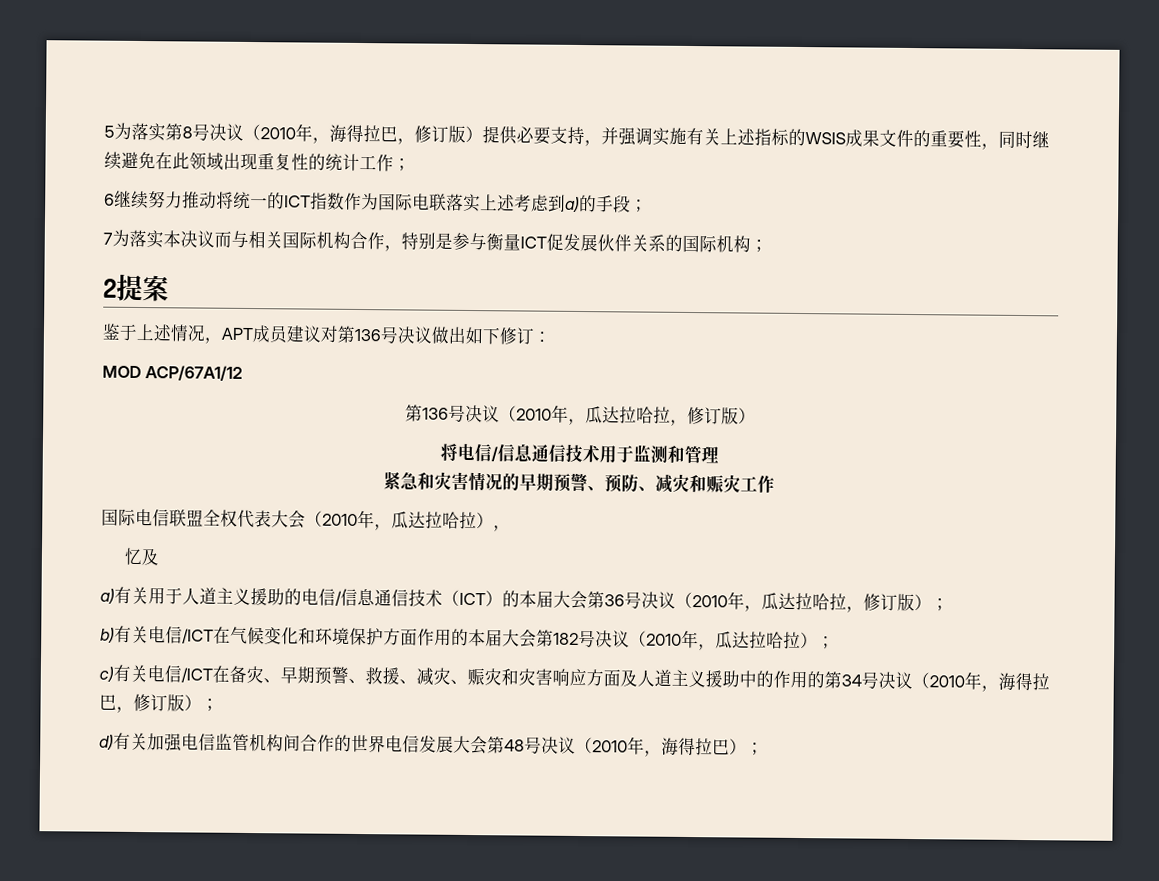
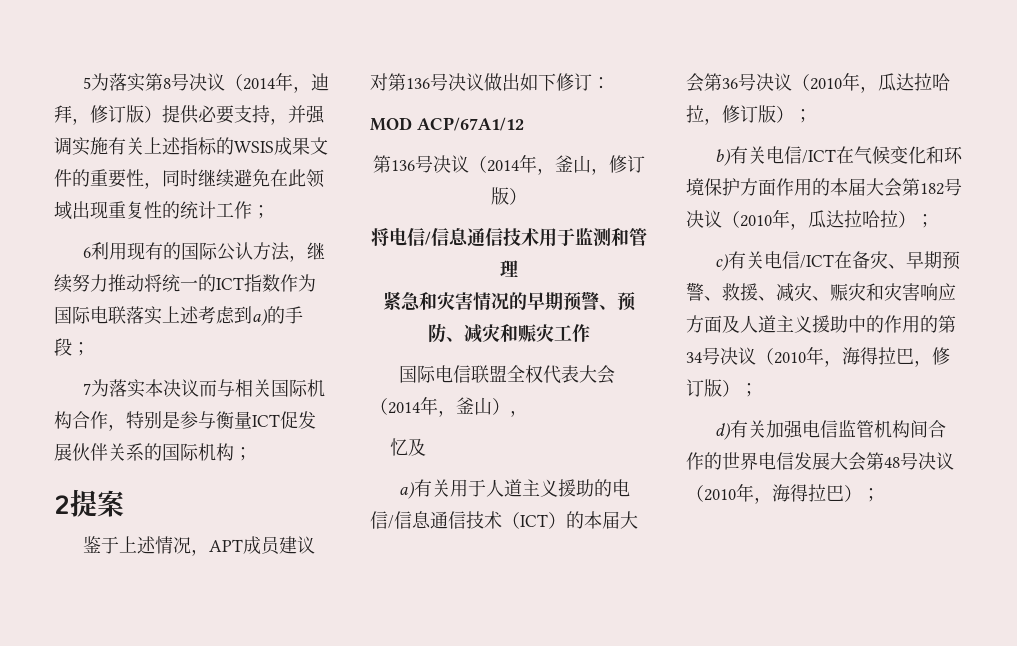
[260,123,398,144] 2010年，海得拉巴 -> [243,72,330,93] [54,105,72,123] 2014年，迪拜
(115, 199) none -> [91,242,308,262] 利用现有的国际公认方法，
[515,404,671,426] 2010年，瓜达拉哈拉 -> [486,154,591,175] 2014年，釜山
[322,509,477,531] 2010年，瓜达拉哈拉 -> [388,396,492,417] 2014年，釜山

